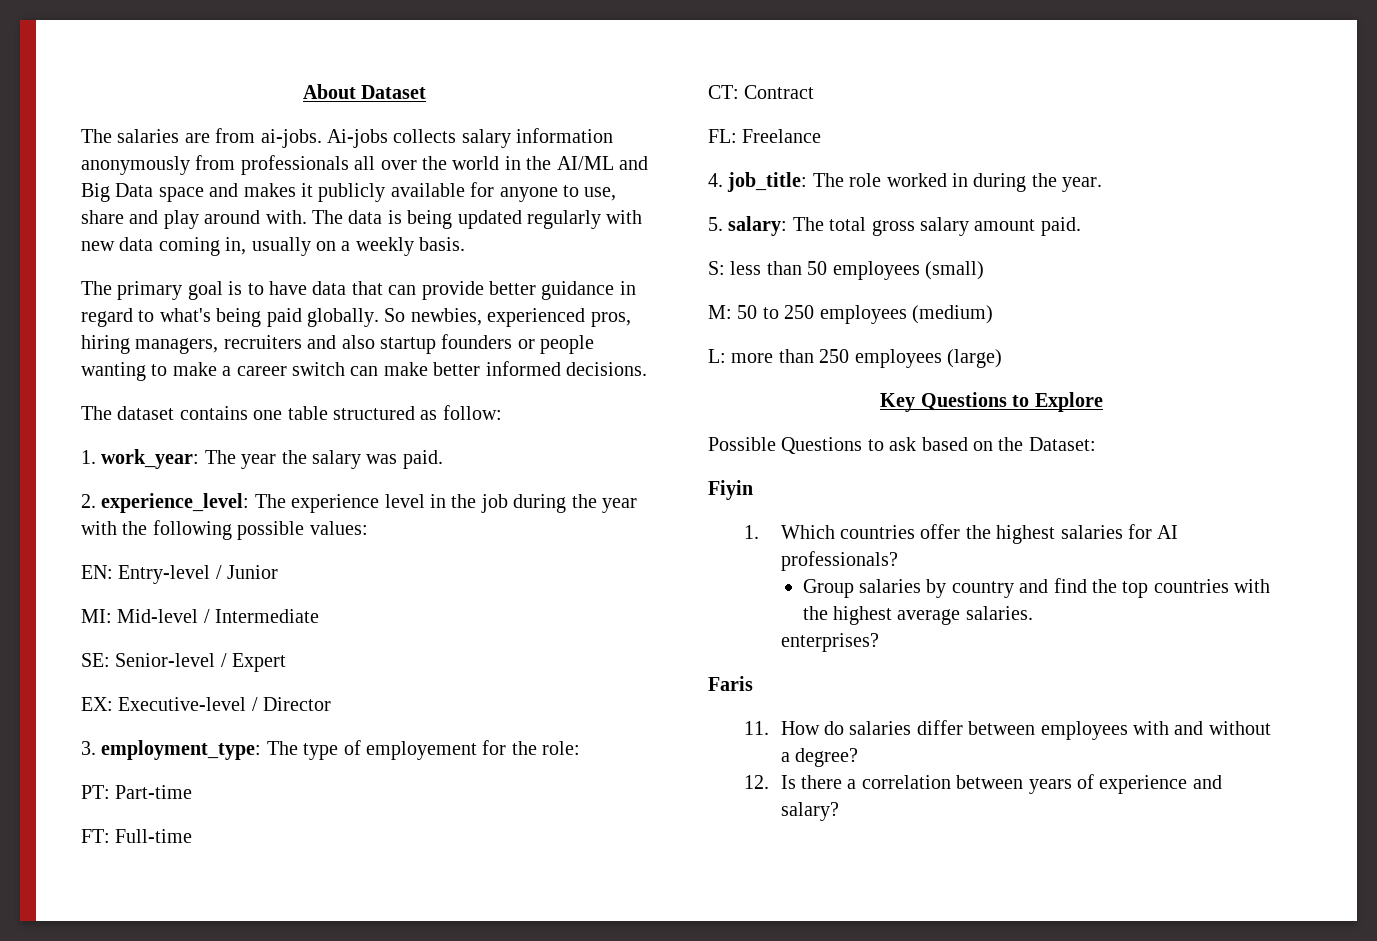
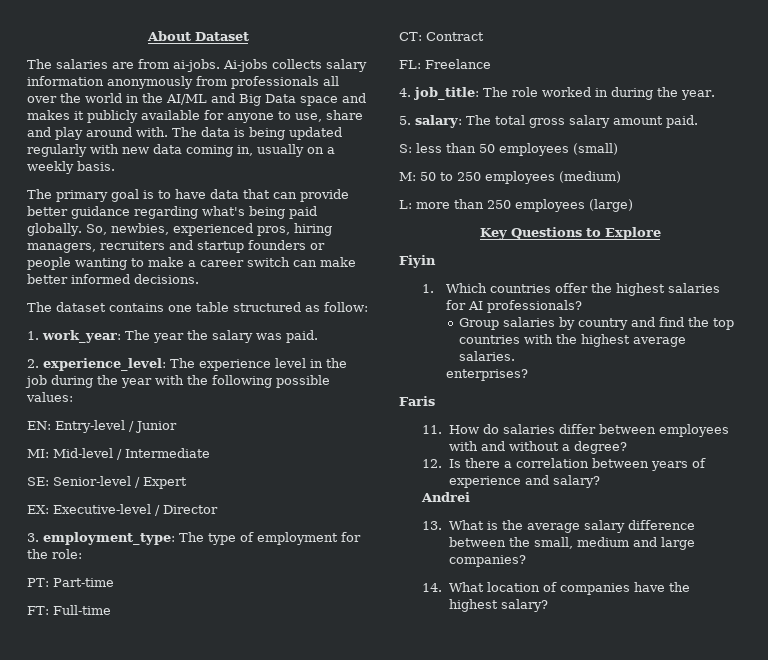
[619,281,636,295] [81,308,155,327] in regard to -> [134,206,198,219] regarding
[384,308,406,322] So -> [85,224,107,235] So,
[341,335,375,349] also -> (193, 245) none
[366,741,477,760] employement -> [257,532,338,545] employment
[708,437,1096,454] // Possible Questions to ask based on the Dataset: -> (661, 233) none
(839, 811) none -> [421,492,471,502] [422,520,695,533] [448,537,695,550] [448,555,526,567] [422,582,690,595] [448,599,548,612] // Andrei // 13. What is the average salary difference between the small, medium and large companies? // 14. What location of companies have the highest salary?

